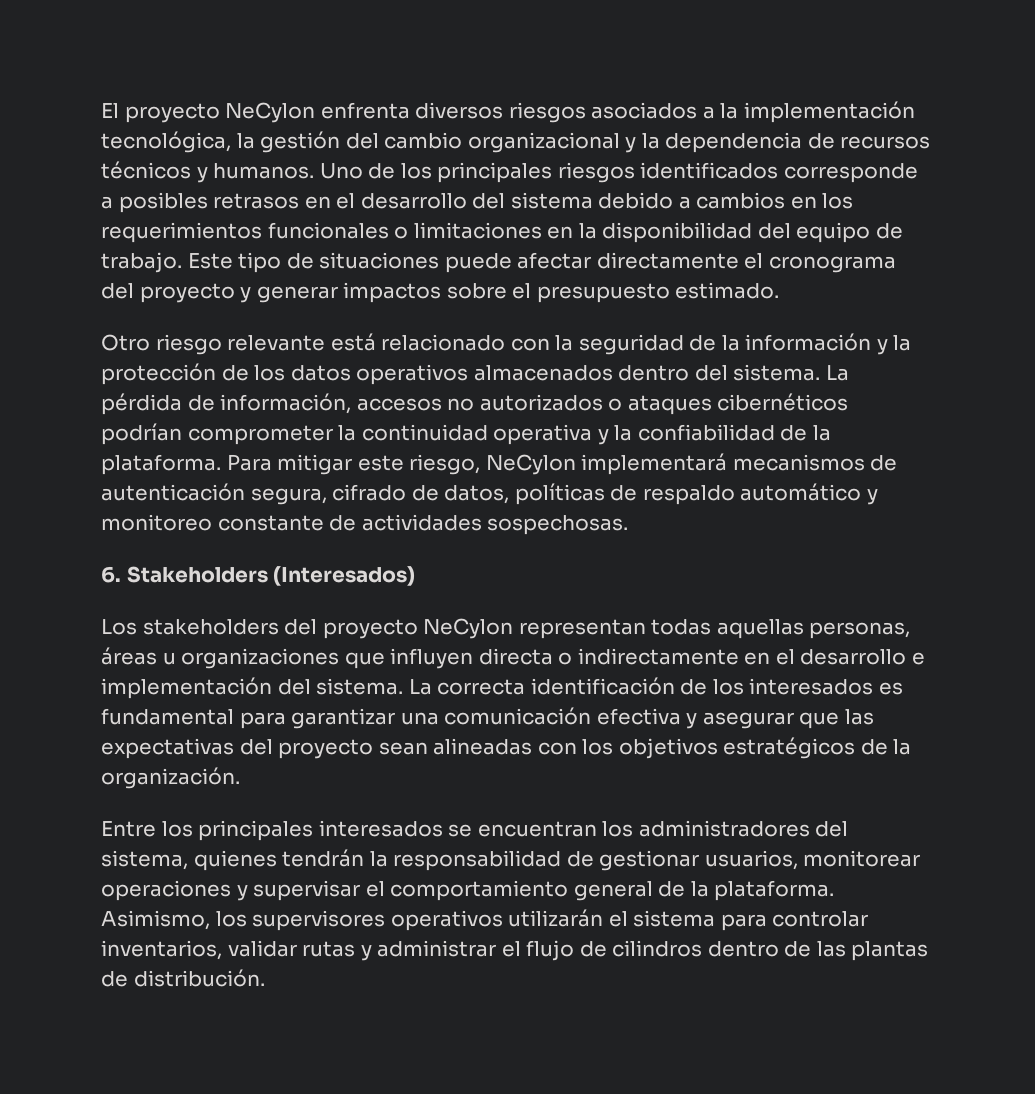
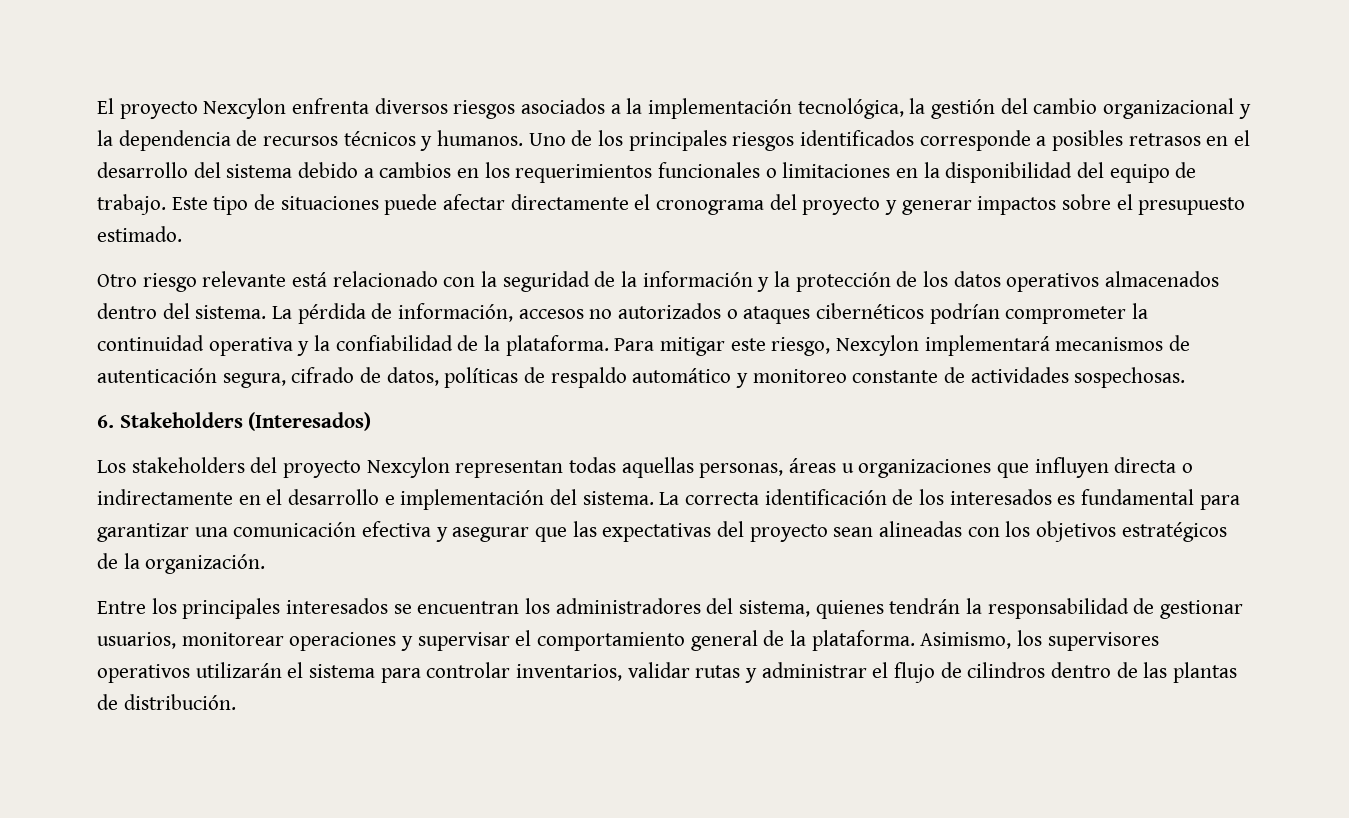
[225,102,316,123] NeCylon -> [203,98,287,119] Nexcylon
[485,454,576,475] NeCylon -> [836,335,920,356] Nexcylon
[423,618,514,639] NeCylon -> [366,457,450,478] Nexcylon

